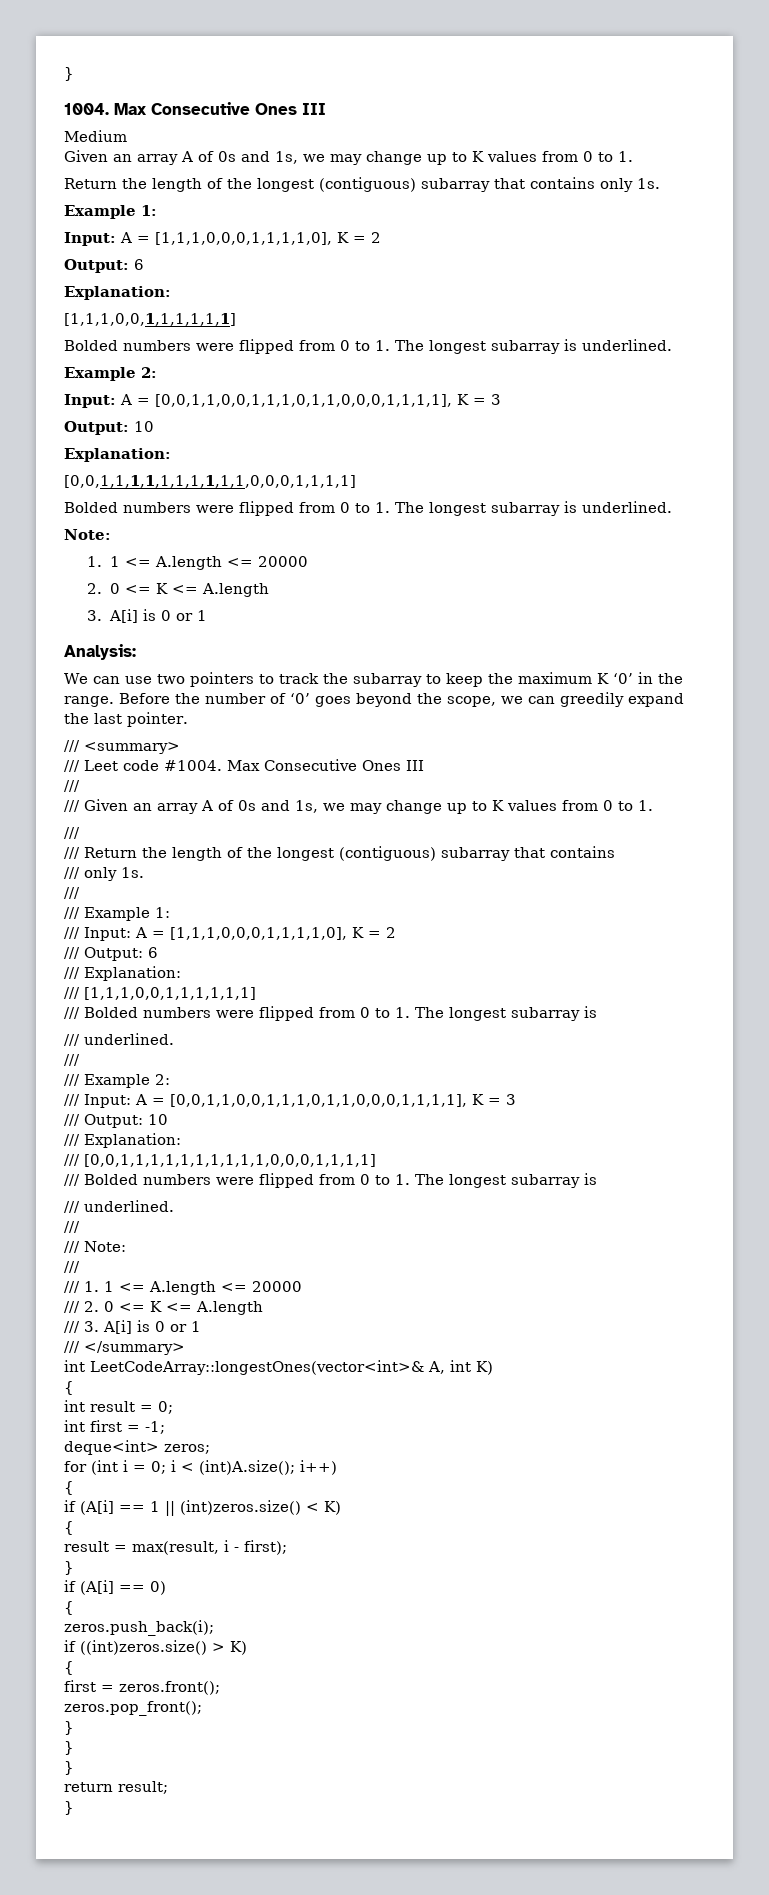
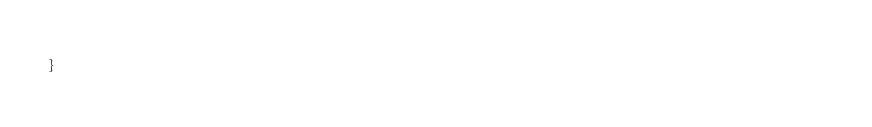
[64,67,74,81] [64,102,326,115] [64,130,127,142] [64,150,633,165] [64,177,660,192] [64,205,157,219] [64,232,381,246] [64,259,144,273] [64,286,171,300] [64,313,236,326] [64,339,672,354] [64,367,157,381] [64,394,501,408] [64,421,154,435] [64,448,171,462] [64,475,356,488] [64,501,672,516] [64,529,111,540] [87,556,309,570] [87,583,270,597] [87,609,208,623] [64,644,136,660] [64,672,683,687] [64,692,684,707] [64,712,188,727] [64,740,180,754] [64,759,424,772] [64,780,80,792] [64,799,653,814] [64,827,80,839] [64,846,615,861] [64,867,144,881] [64,887,80,899] [64,907,170,921] [64,927,396,941] [64,947,158,961] [64,966,181,981] [64,987,256,1000] [64,1006,597,1021] [64,1033,174,1046] [64,1054,80,1066] [64,1074,170,1088] [64,1094,516,1108] [64,1114,168,1128] [64,1133,181,1148] [64,1154,376,1167] [64,1173,597,1188] [64,1200,174,1213] [64,1221,80,1233] [64,1241,126,1253] [64,1261,80,1273] [64,1281,302,1295] [64,1301,263,1315] [64,1320,201,1334] [64,1341,185,1355] [64,1360,493,1375] [64,1381,74,1395] [64,1400,173,1414] [64,1420,165,1434] [64,1440,210,1455] [64,1460,337,1475] [64,1481,74,1495] [64,1500,341,1516] [64,1521,74,1535] [64,1540,287,1555] [64,1561,74,1575] [64,1580,166,1595] [64,1601,74,1615] [64,1620,214,1636] [64,1640,247,1655] [64,1661,74,1675] [64,1680,220,1695] [64,1701,202,1716] [64,1721,74,1735] [64,1741,74,1755] [64,1761,74,1775] [64,1781,168,1794] [64,1801,74,1815] } // 1004. Max Consecutive Ones III // Medium // Given an array A of 0s and 1s, we may change up to K values from 0 to 1. // Return the length of the longest (contiguous) subarray that contains only 1s. // Example 1: // Input: A = [1,1,1,0,0,0,1,1,1,1,0], K = 2 // Output: 6 // Explanation: // [1,1,1,0,0,1,1,1,1,1,1] // Bolded numbers were flipped from 0 to 1. The longest subarray is underlined. // Example 2: // Input: A = [0,0,1,1,0,0,1,1,1,0,1,1,0,0,0,1,1,1,1], K = 3 // Output: 10 // Explanation: // [0,0,1,1,1,1,1,1,1,1,1,1,0,0,0,1,1,1,1] // Bolded numbers were flipped from 0 to 1. The longest subarray is underlined. // Note: // 1. 1 <= A.length <= 20000 // 2. 0 <= K <= A.length // 3. A[i] is 0 or 1 // Analysis: // We can use two pointers to track the subarray to keep the maximum K ‘0’ in the range. Before the number of ‘0’ goes beyond the scope, we can greedily expand the last pointer. // /// <summary> // /// Leet code #1004. Max Consecutive Ones III // /// // /// Given an array A of 0s and 1s, we may change up to K values from 0 to 1. // /// // /// Return the length of the longest (contiguous) subarray that contains // /// only 1s. // /// // /// Example 1: // /// Input: A = [1,1,1,0,0,0,1,1,1,1,0], K = 2 // /// Output: 6 // /// Explanation: // /// [1,1,1,0,0,1,1,1,1,1,1] // /// Bolded numbers were flipped from 0 to 1. The longest subarray is // /// underlined. // /// // /// Example 2: // /// Input: A = [0,0,1,1,0,0,1,1,1,0,1,1,0,0,0,1,1,1,1], K = 3 // /// Output: 10 // /// Explanation: // /// [0,0,1,1,1,1,1,1,1,1,1,1,0,0,0,1,1,1,1] // /// Bolded numbers were flipped from 0 to 1. The longest subarray is // /// underlined. // /// // /// Note: // /// // /// 1. 1 <= A.length <= 20000 // /// 2. 0 <= K <= A.length // /// 3. A[i] is 0 or 1 // /// </summary> // int LeetCodeArray::longestOnes(vector<int>& A, int K) // { // int result = 0; // int first = -1; // deque<int> zeros; // for (int i = 0; i < (int)A.size(); i++) // { // if (A[i] == 1 || (int)zeros.size() < K) // { // result = max(result, i - first); // } // if (A[i] == 0) // { // zeros.push_back(i); // if ((int)zeros.size() > K) // { // first = zeros.front(); // zeros.pop_front(); // } // } // } // return result; // } -> [49,59,54,72] }

